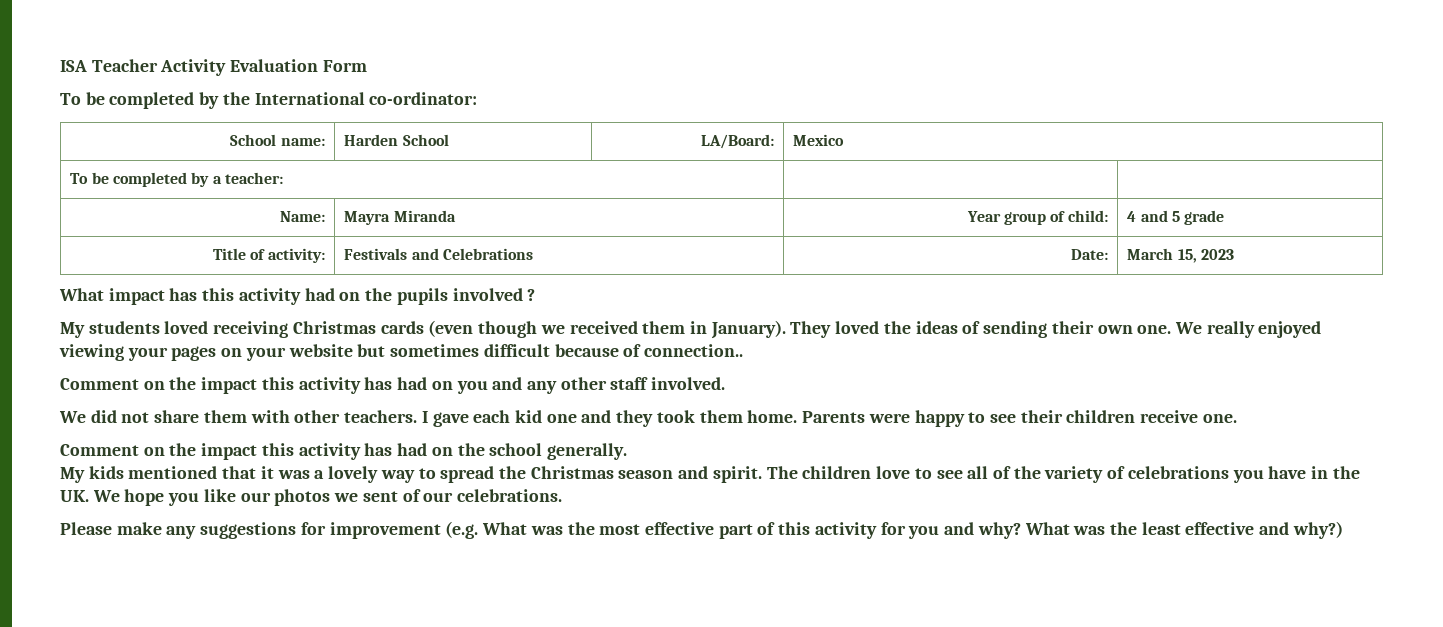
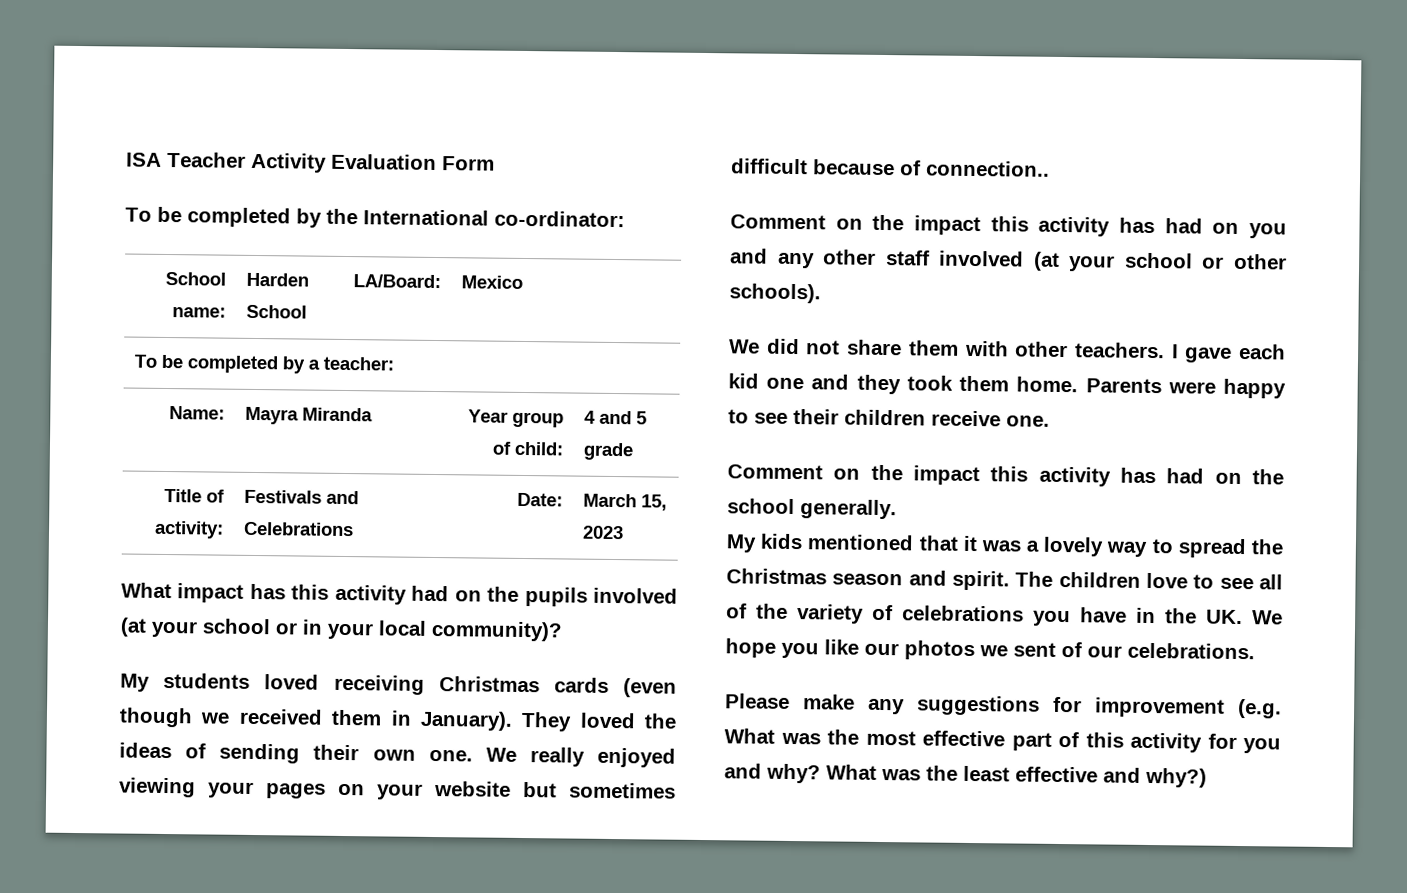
[527,289,536,301] ? -> [120,617,563,642] (at your school or in your local community)?
[651,377,726,390] involved. -> [939,250,1287,272] [729,283,821,304] involved (at your school or other schools).

